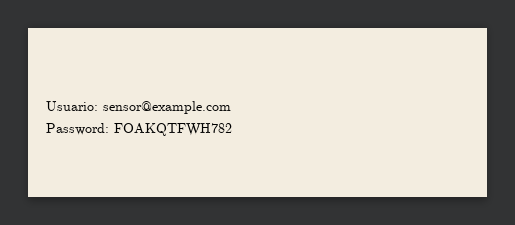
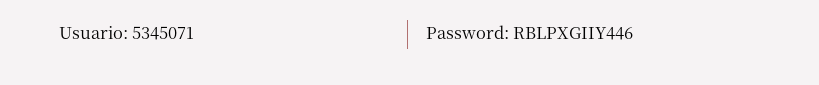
[103,101,231,114] sensor@example.com -> [132,26,195,40] 5345071
[114,123,232,136] FOAKQTFWH782 -> [513,27,634,40] RBLPXGIIY446

